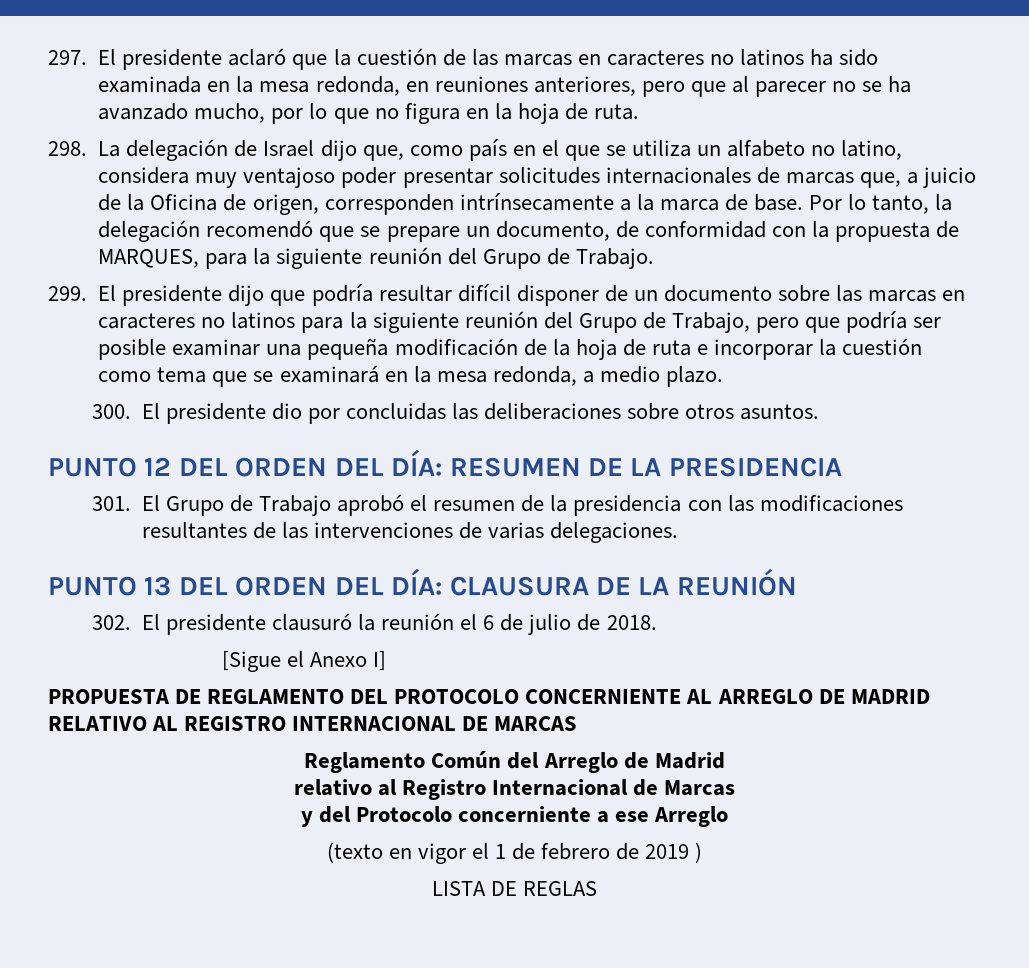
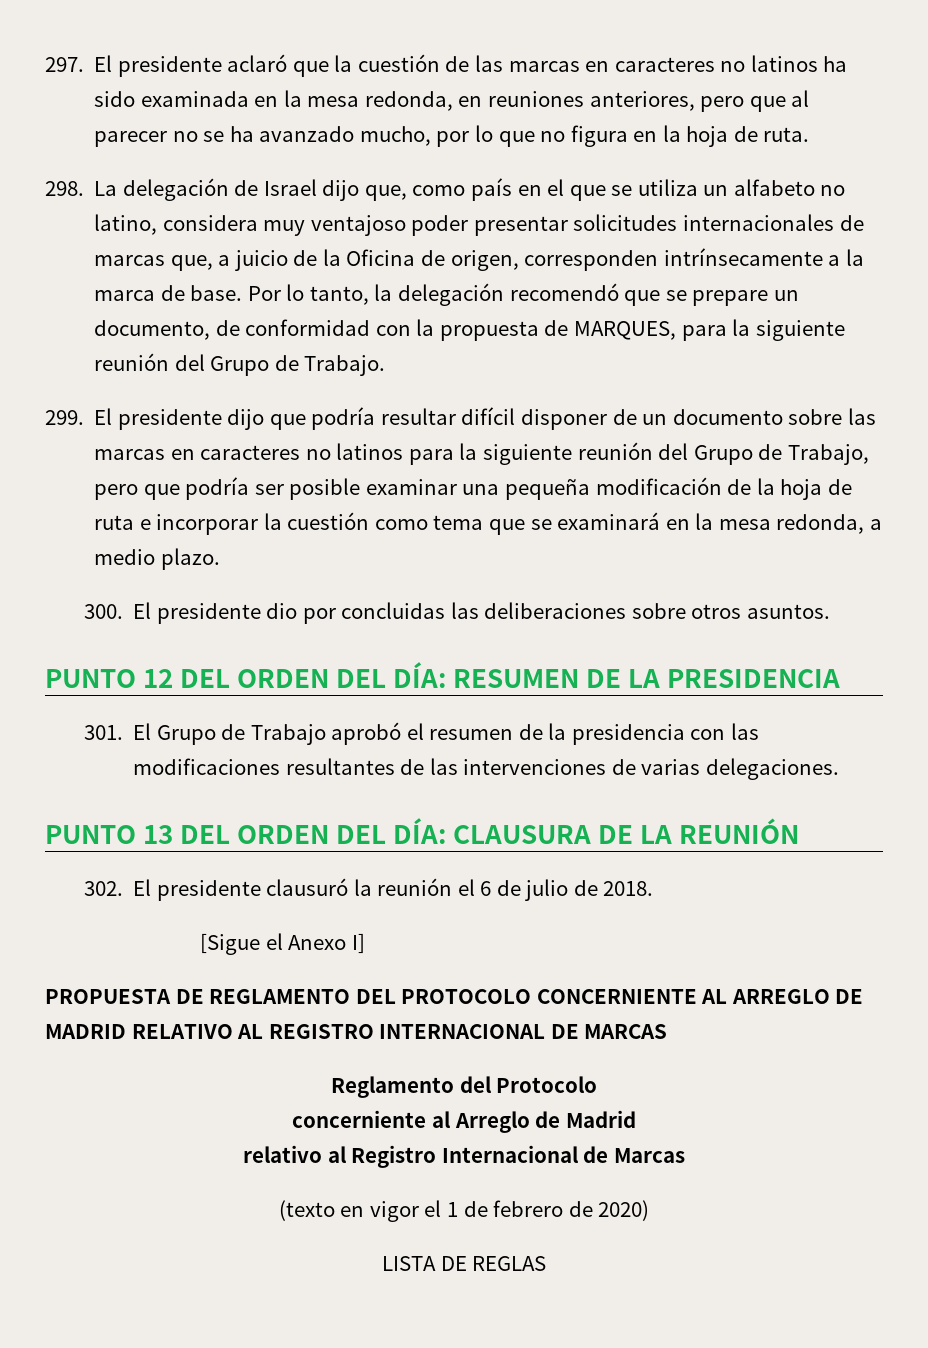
[431,751,540,769] Común del -> [459,1076,598,1093] [292,1110,450,1128] del Protocolo // concerniente al
[300,806,729,827] // y del Protocolo concerniente a ese Arreglo -> (685, 1155) none
[645,842,703,863] 2019 ) -> [598,1200,650,1221] 2020)

